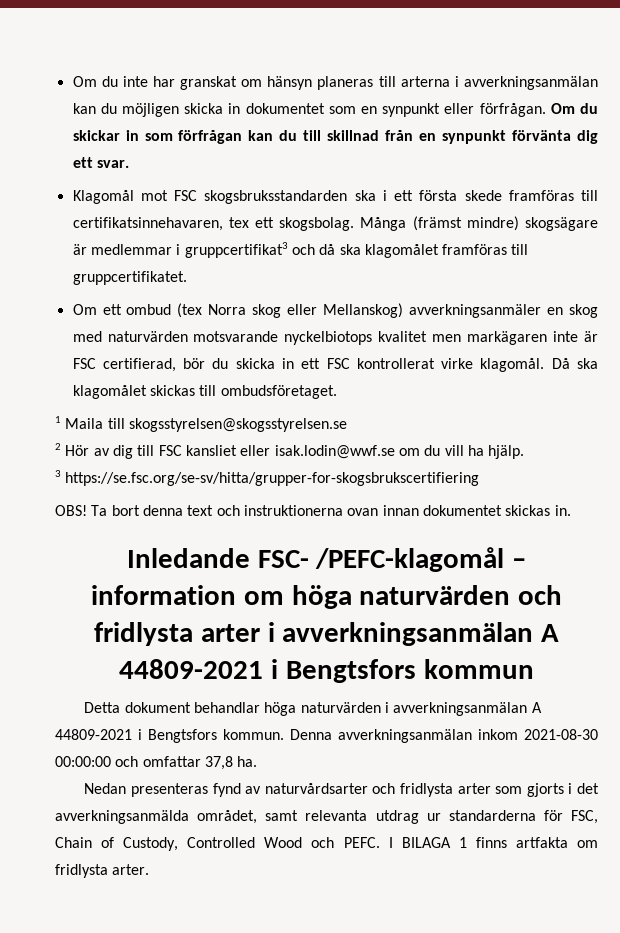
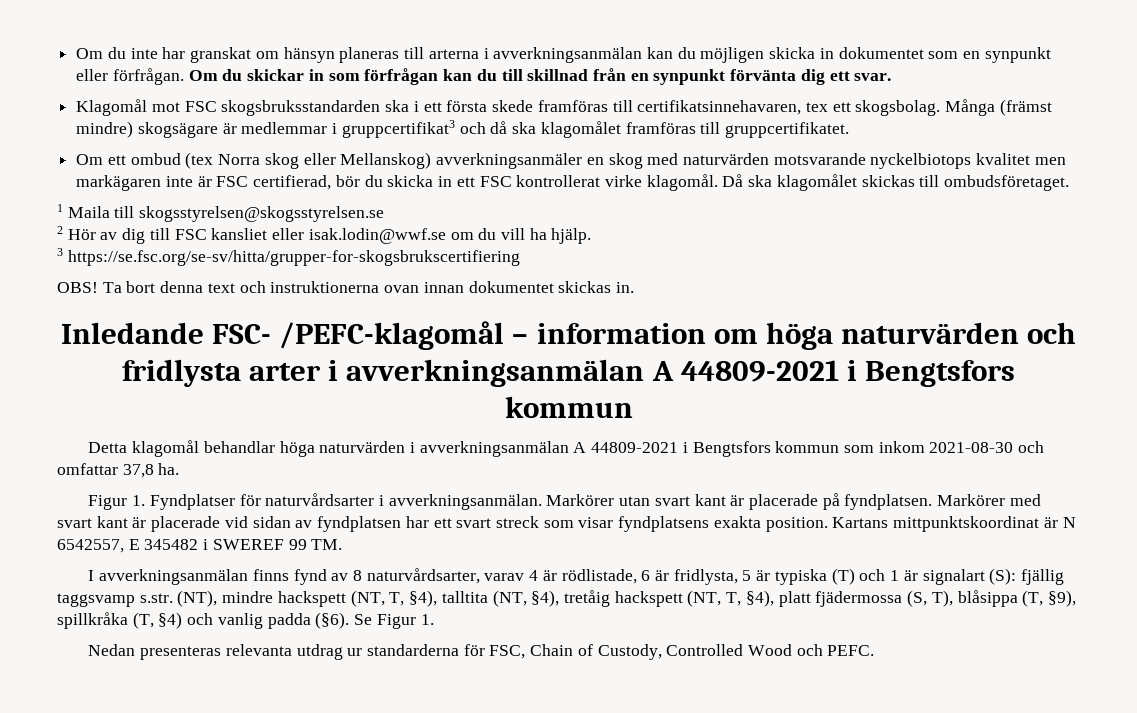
[124,702,191,713] dokument -> [132,440,200,457] klagomål
[223,729,472,743] kommun. Denna avverkningsanmälan -> [775,441,875,453] kommun som
[55,756,111,767] 00:00:00 -> (1014, 447) none
[84,783,599,797] [55,810,299,824] Nedan presenteras fynd av naturvårdsarter och fridlysta arter som gjorts i det avverkningsanmälda området, samt -> [88,493,1041,510] [57,516,1076,532] [57,539,343,553] [88,568,1065,585] [57,590,1076,607] [57,612,434,629] [88,644,222,660] Figur 1. Fyndplatser för naturvårdsarter i avverkningsanmälan. Markörer utan svart kant är placerade på fyndplatsen. Markörer med svart kant är placerade vid sidan av fyndplatsen har ett svart streck som visar fyndplatsens exakta position. Kartans mittpunktskoordinat är N 6542557, E 345482 i SWEREF 99 TM. // I avverkningsanmälan finns fynd av 8 naturvårdsarter, varav 4 är rödlistade, 6 är fridlysta, 5 är typiska (T) och 1 är signalart (S): fjällig taggsvamp s.str. (NT), mindre hackspett (NT, T, §4), talltita (NT, §4), tretåig hackspett (NT, T, §4), platt fjädermossa (S, T), blåsippa (T, §9), spillkråka (T, §4) och vanlig padda (§6). Se Figur 1. // Nedan presenteras
[388,837,598,848] [55,864,150,878] I BILAGA 1 finns artfakta om fridlysta arter. -> (875, 650) none

